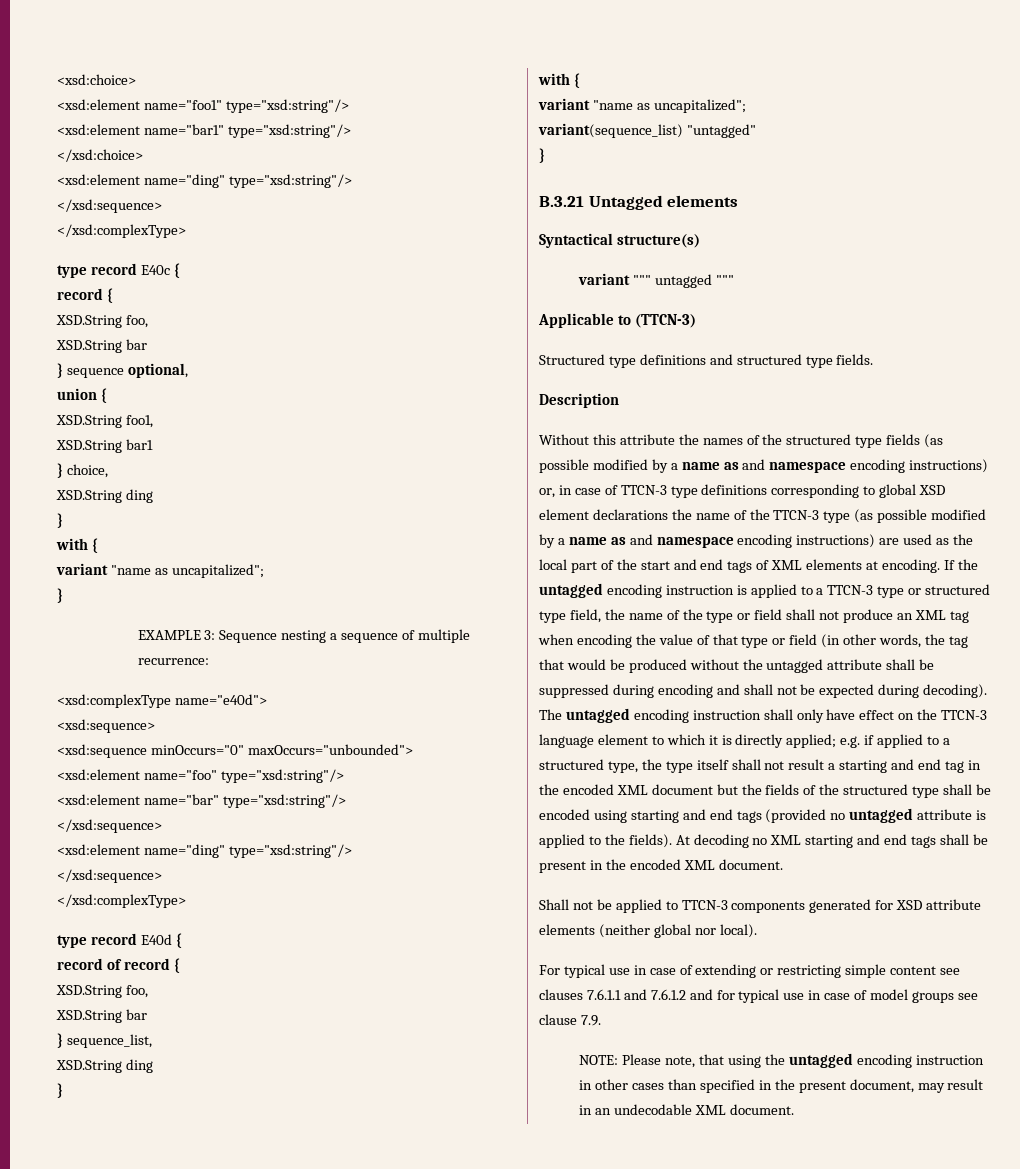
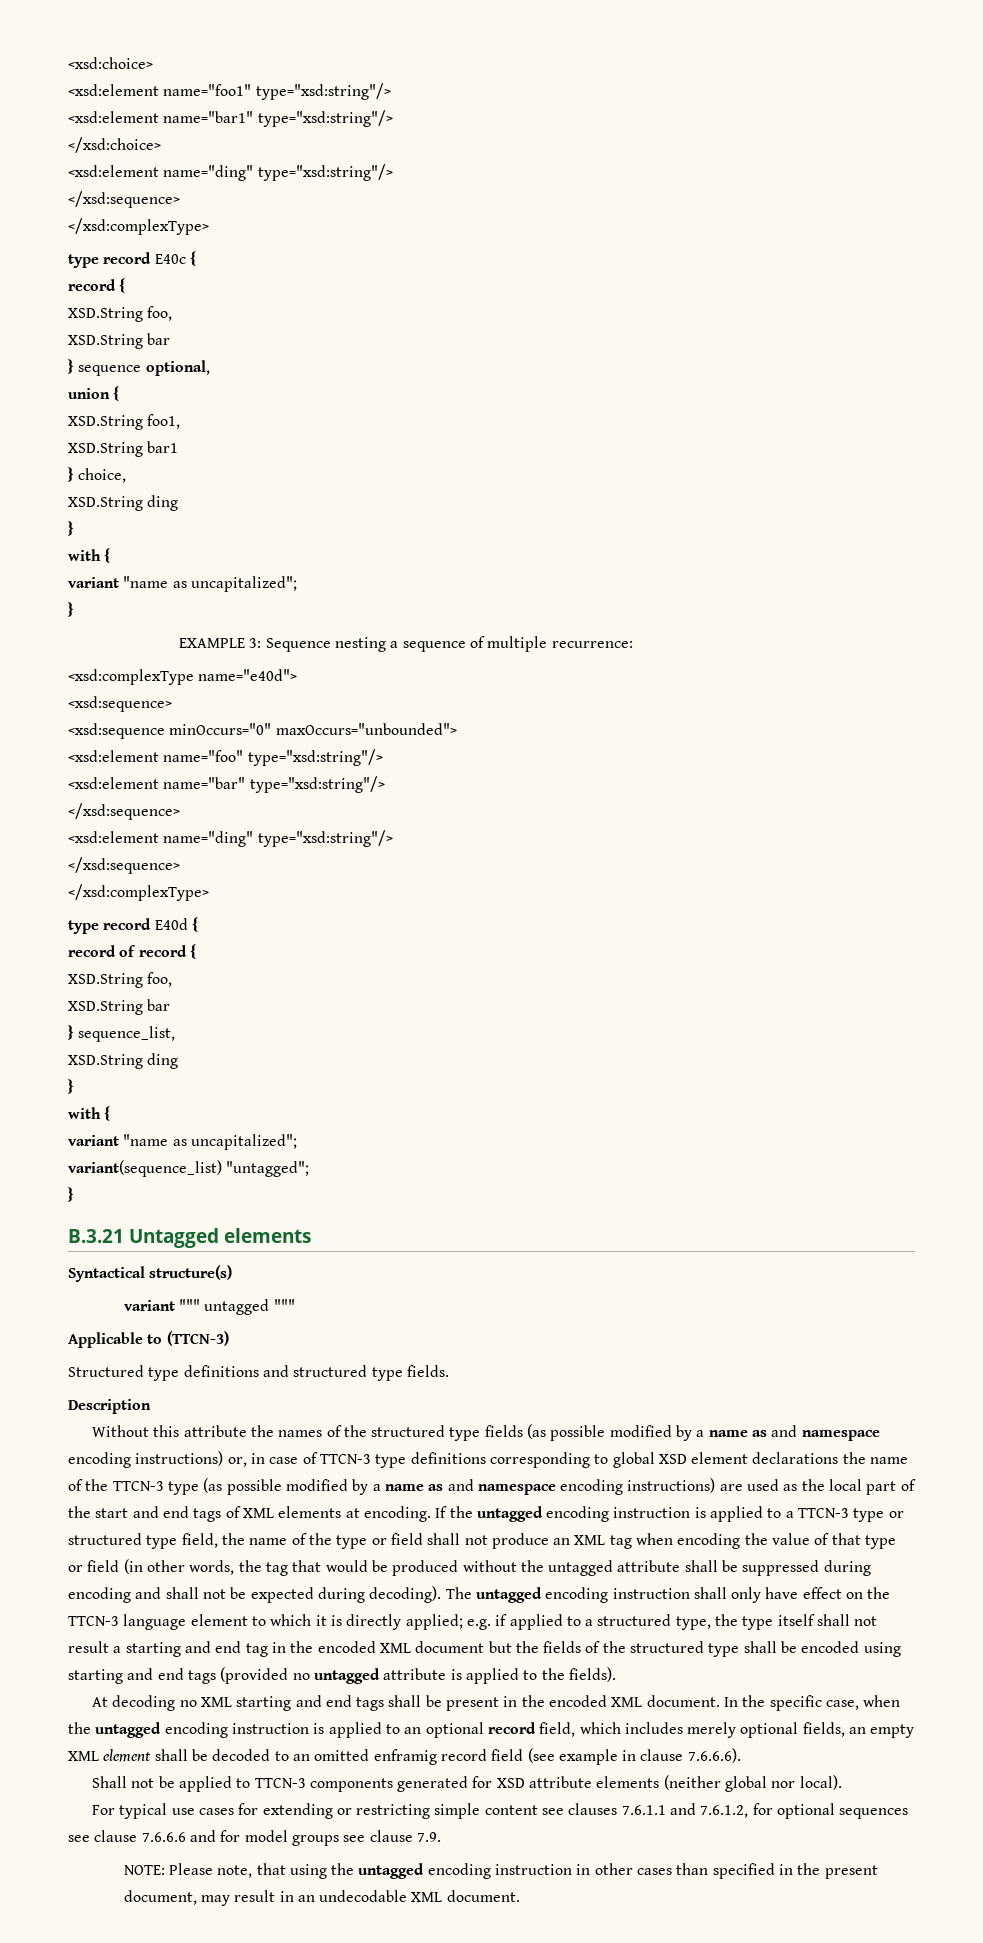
[686,124,756,138] "untagged" -> [226,1161,310,1177] "untagged";
(672, 841) none -> (616, 1674) //
(783, 864) none -> [724,1695,901,1711] [68,1722,915,1738] [68,1748,741,1765] In the specific case, when the untagged encoding instruction is applied to an optional record field, which includes merely optional fields, an empty XML element shall be decoded to an omitted enframig record field (see example in clause 7.6.6.6).
[633,965,693,975] in case of -> [198,1803,259,1815] cases for
[650,989,868,1003] 7.6.1.2 and for typical use in case of -> [700,1803,909,1819] [68,1830,241,1842] 7.6.1.2, for optional sequences see clause 7.6.6.6 and for

